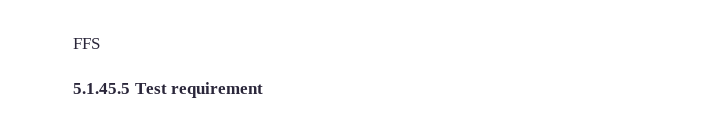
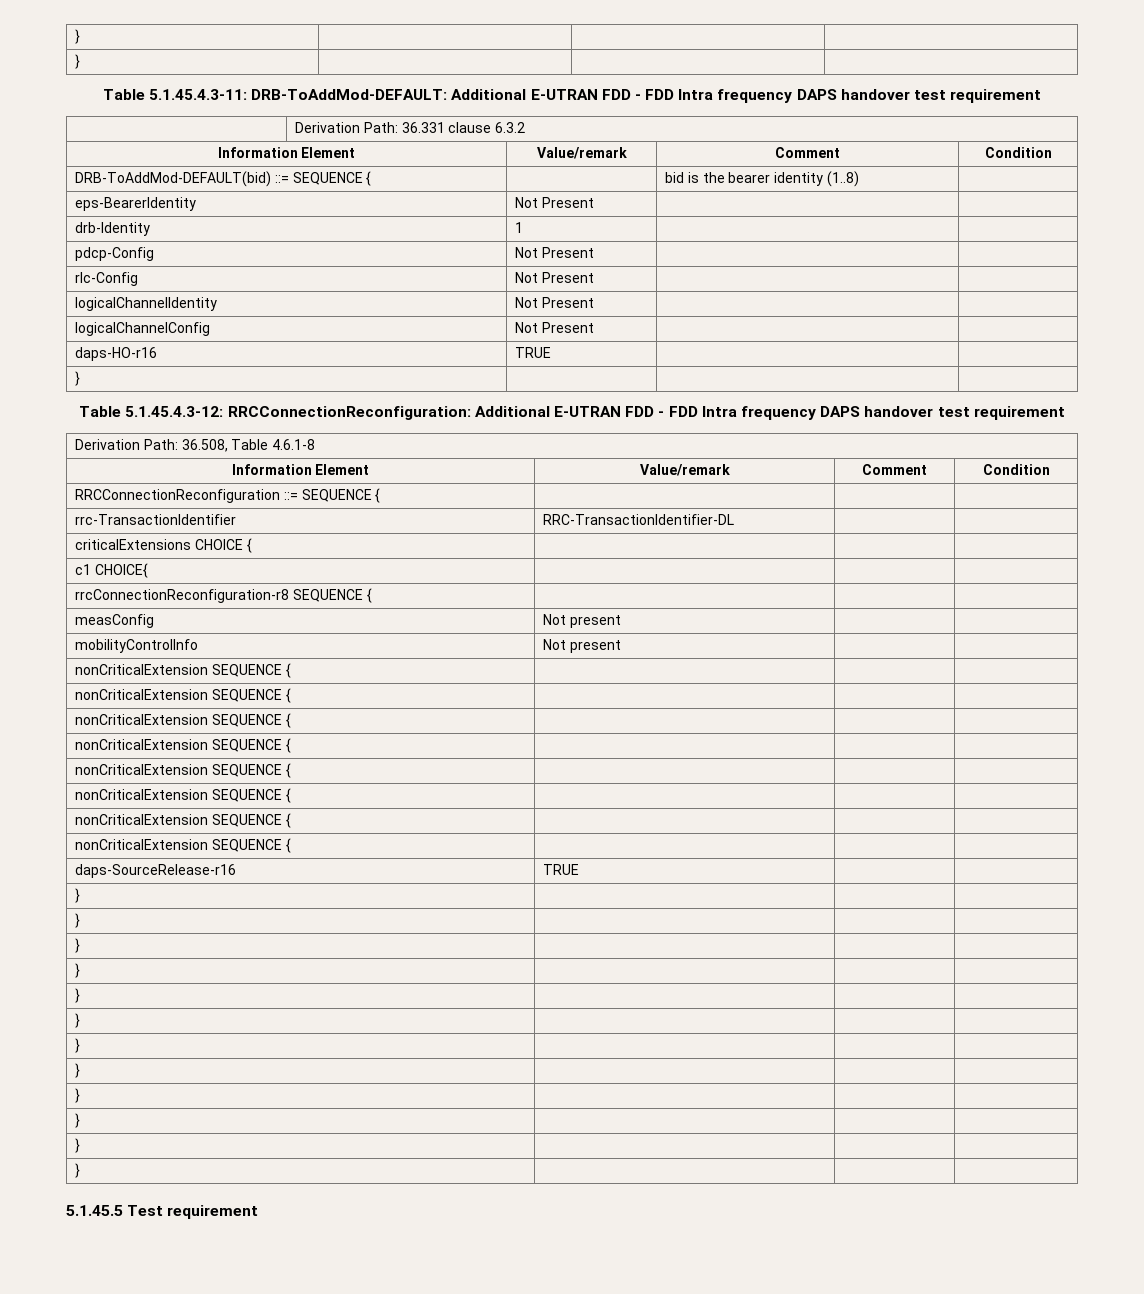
[73,38,100,49] FFS -> [74,29,80,44] [74,54,80,69] [102,89,1042,103] [294,122,526,133] [217,147,356,158] [536,147,627,159] [775,147,840,158] [984,147,1052,158] [74,171,372,187] [664,171,859,187] [74,197,196,211] [514,197,594,208] [74,222,150,236] [514,222,523,233] [74,247,154,261] [514,247,594,258] [74,272,138,286] [514,272,594,283] [74,297,217,311] [514,297,594,308] [74,322,210,336] [514,322,594,333] [74,347,157,361] [514,347,551,358] [74,371,80,386] [79,406,1065,420] [74,439,316,452] [231,464,370,475] [639,464,730,476] [862,464,927,475] [982,464,1050,475] [74,488,381,503] [74,514,236,525] [542,514,734,525] [74,538,252,553] [74,563,148,578] [74,588,372,603] [74,614,154,628] [542,614,621,628] [74,639,198,653] [542,639,621,653] [74,663,291,678] [74,688,291,703] [74,713,291,728] [74,738,291,753] [74,763,291,778] [74,788,291,803] [74,813,291,828] [74,838,291,853] [74,864,236,878] [542,864,579,875] [74,888,80,903] [74,913,80,928] [74,938,80,953] [74,963,80,978] [74,988,80,1003] [74,1013,80,1028] [74,1038,80,1053] [74,1063,80,1078] [74,1088,80,1103] [74,1113,80,1128] [74,1138,80,1153] [74,1163,80,1178] } | | | // } | | | // Table 5.1.45.4.3-11: DRB-ToAddMod-DEFAULT: Additional E-UTRAN FDD - FDD Intra frequency DAPS handover test requirement // | Derivation Path: 36.331 clause 6.3.2 // Information Element | Value/remark | Comment | Condition // DRB-ToAddMod-DEFAULT(bid) ::= SEQUENCE { | | bid is the bearer identity (1..8) | // eps-BearerIdentity | Not Present | | // drb-Identity | 1 | | // pdcp-Config | Not Present | | // rlc-Config | Not Present | | // logicalChannelIdentity | Not Present | | // logicalChannelConfig | Not Present | | // daps-HO-r16 | TRUE | | // } | | | // Table 5.1.45.4.3-12: RRCConnectionReconfiguration: Additional E-UTRAN FDD - FDD Intra frequency DAPS handover test requirement // Derivation Path: 36.508, Table 4.6.1-8 // Information Element | Value/remark | Comment | Condition // RRCConnectionReconfiguration ::= SEQUENCE { | | | // rrc-TransactionIdentifier | RRC-TransactionIdentifier-DL | | // criticalExtensions CHOICE { | | | // c1 CHOICE{ | | | // rrcConnectionReconfiguration-r8 SEQUENCE { | | | // measConfig | Not present | | // mobilityControlInfo | Not present | | // nonCriticalExtension SEQUENCE { | | | // nonCriticalExtension SEQUENCE { | | | // nonCriticalExtension SEQUENCE { | | | // nonCriticalExtension SEQUENCE { | | | // nonCriticalExtension SEQUENCE { | | | // nonCriticalExtension SEQUENCE { | | | // nonCriticalExtension SEQUENCE { | | | // nonCriticalExtension SEQUENCE { | | | // daps-SourceRelease-r16 | TRUE | | // } | | | // } | | | // } | | | // } | | | // } | | | // } | | | // } | | | // } | | | // } | | | // } | | | // } | | | // } | | |

